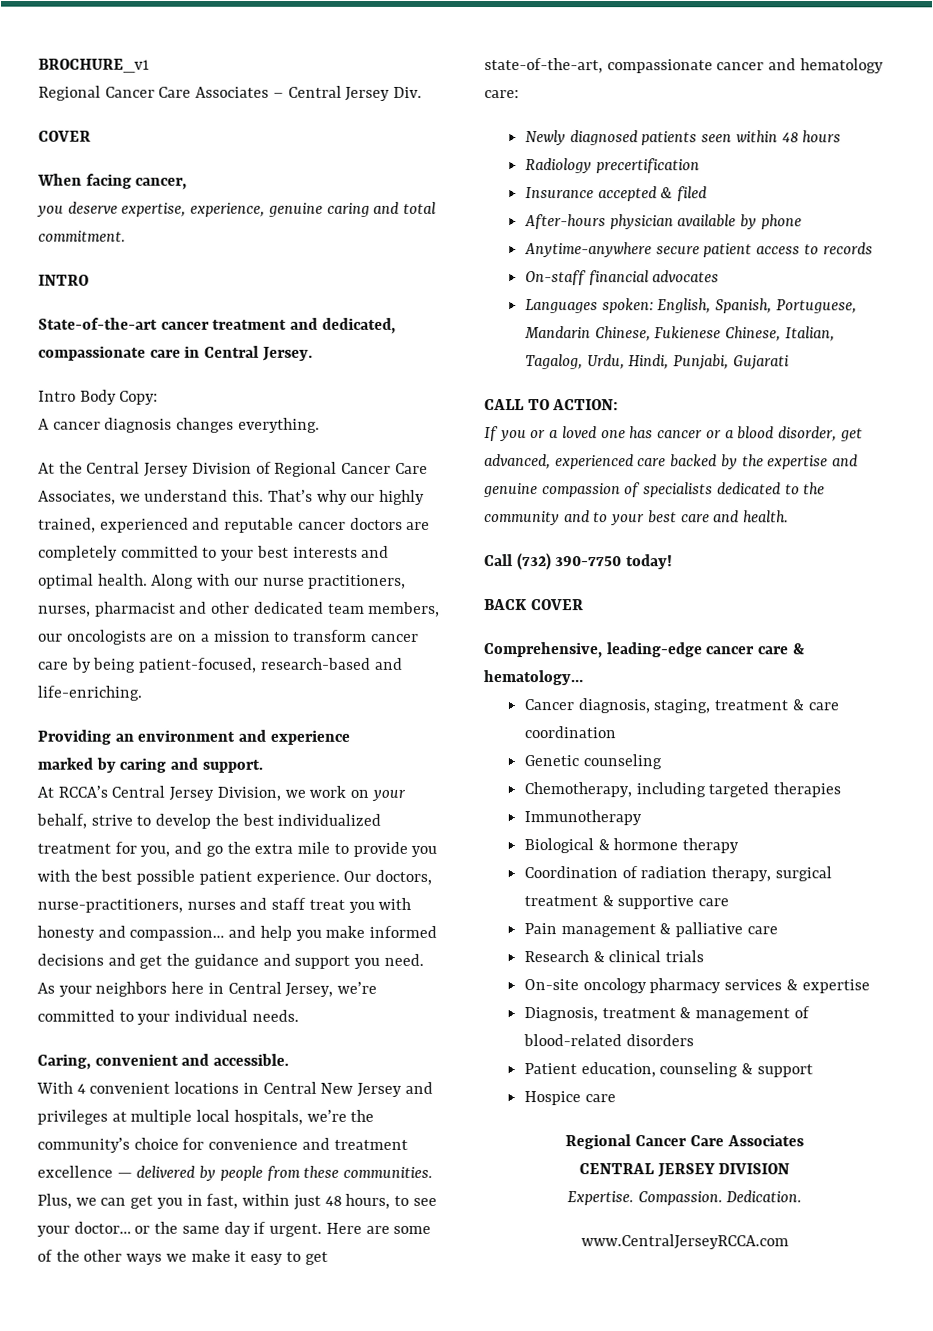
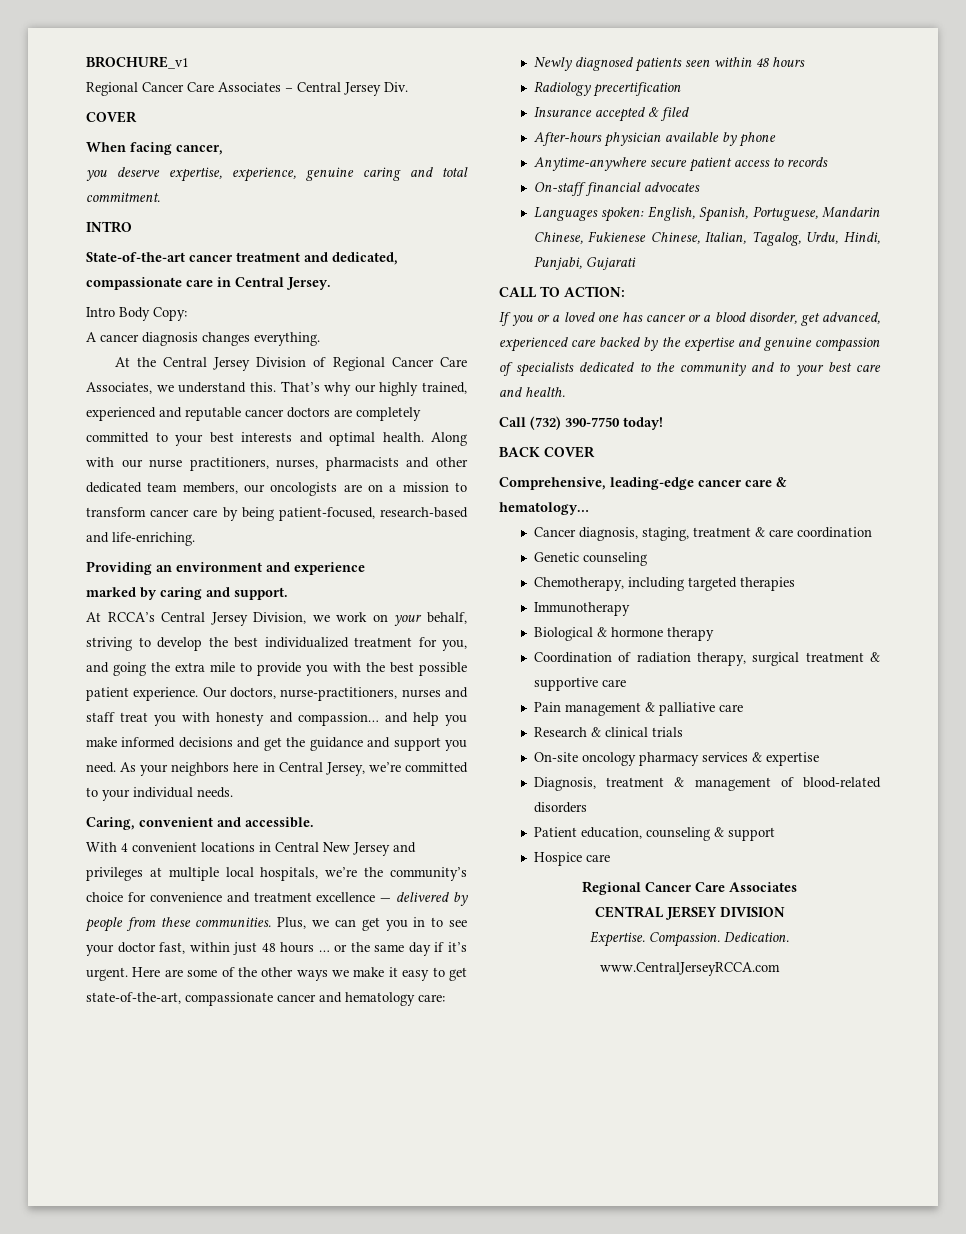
[94,601,176,617] pharmacist -> [325,457,399,471] pharmacists
[90,814,133,826] strive -> [86,637,132,651] striving
[205,845,223,857] go -> [113,662,146,676] going
[206,1193,437,1210] [37,1221,131,1237] fast, within just 48 hours, to see your doctor… -> [431,917,467,927] [86,942,330,956] to see your doctor fast, within just 48 hours …
(267, 1227) none -> [448,942,468,952] it’s

